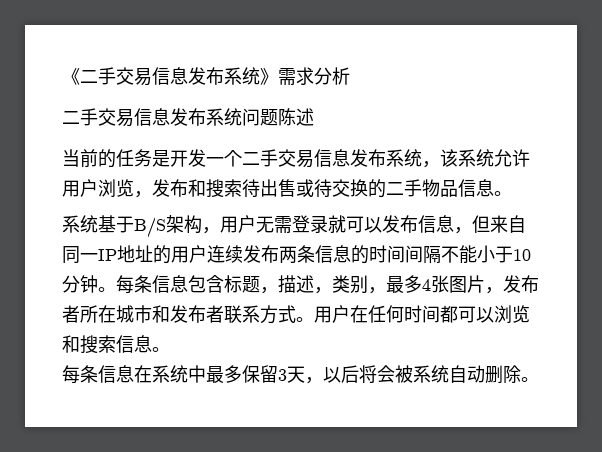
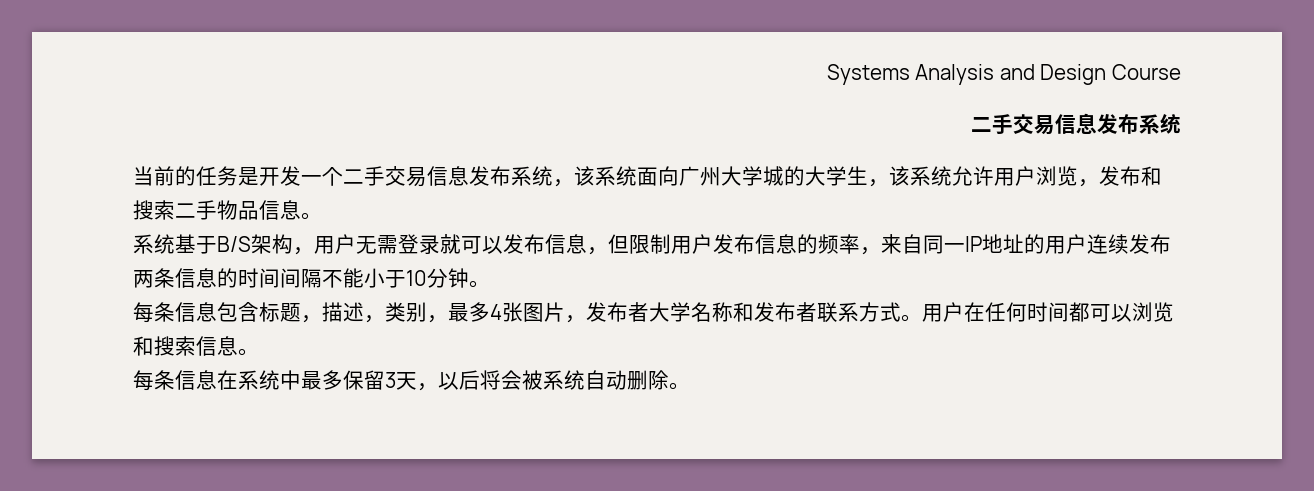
[62,67,350,86] [62,108,314,127] 《二手交易信息发布系统》需求分析 // 二手交易信息发布系统问题陈述 -> [826,64,1181,85] [971,113,1181,135] Systems Analysis and Design Course // 二手交易信息发布系统
(494, 158) none -> [637,166,952,187] 面向广州大学城的大学生，该系统
[242,179,386,198] 待出售或待交换的 -> (175, 210) none
(490, 224) none -> [629,234,881,255] 限制用户发布信息的频率，
(116, 289) none -> (490, 284) //
[80,305,152,323] 所在城市 -> [649,302,733,322] 大学名称

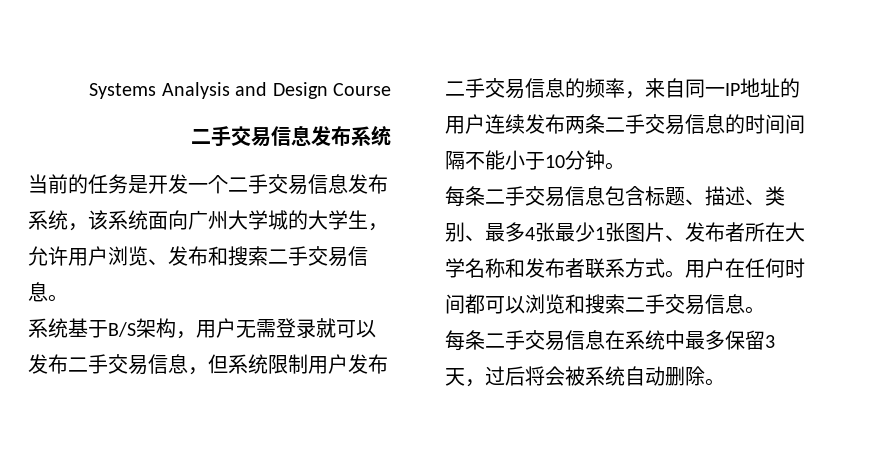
[889,166,952,186] 该系统 -> (388, 227) none
[1078,179,1099,187] ， -> [148,259,168,265] 、
[217,200,259,220] 物品 -> [308,246,348,267] 交易
(545, 244) none -> [68,354,148,375] 二手交易
(629, 244) none -> [228,354,268,374] 系统
(755, 244) none -> [445,78,525,99] 二手交易
(175, 278) none -> [605,114,685,135] 二手交易
(175, 312) none -> [485,186,565,207] 二手交易
[301,302,649,323] ，描述，类别，最多4张图片，发布者 -> [685,186,785,206] [445,222,785,242] 、描述、类别、最多4张最少1张图片、发布者所在
(196, 346) none -> [625,294,705,315] 二手交易
(175, 380) none -> [485,330,565,351] 二手交易
[438,372,459,390] 以 -> [485,366,505,386] 过

